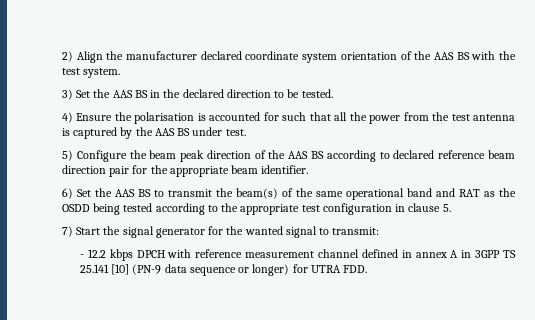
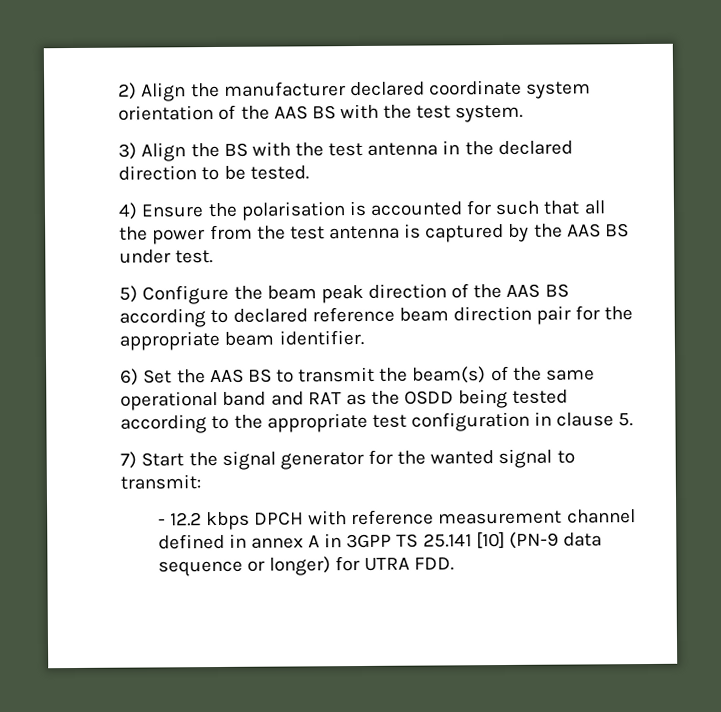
[76,89,148,98] Set the AAS BS -> [141,141,439,162] Align the BS with the test antenna

